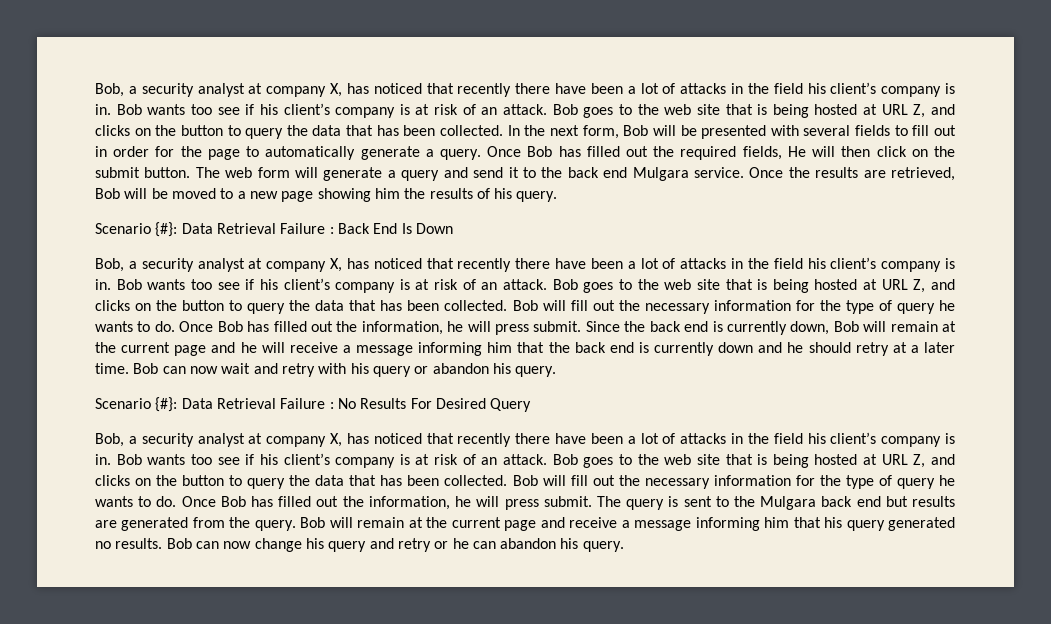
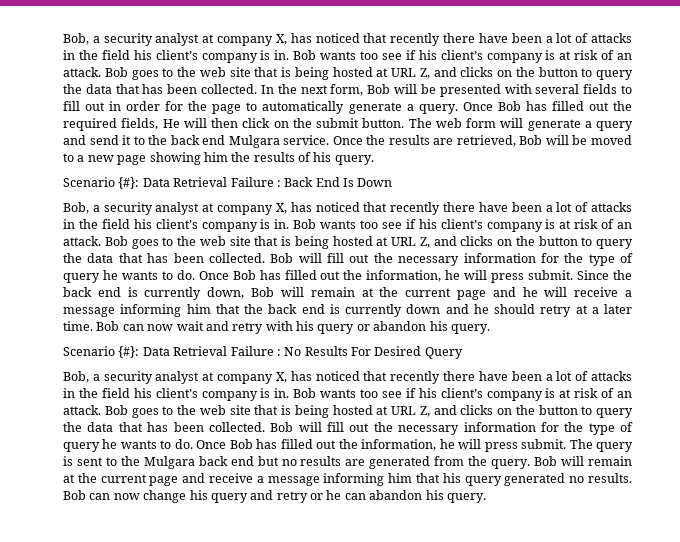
(908, 501) none -> [281,459,297,466] no

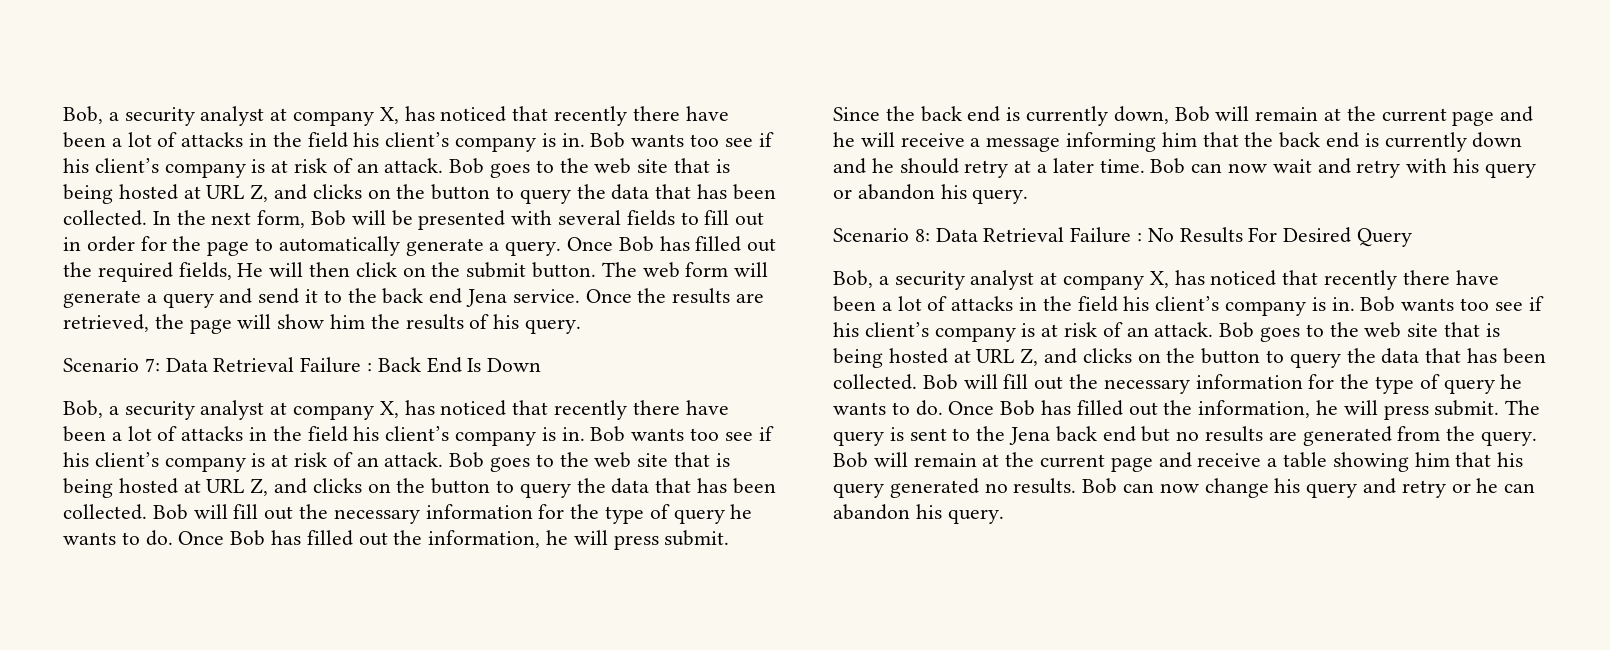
[228,135,280,148] Mulgara -> [466,289,508,307] Jena
[519,135,632,145] [63,152,201,165] Bob will be moved to a new page showing -> [154,314,325,334] the page will show
[118,177,140,189] {#}: -> [144,358,160,372] 7:
[118,346,140,358] {#}: -> [914,229,930,242] 8:
[143,456,195,469] Mulgara -> [1009,427,1051,445] Jena
[267,473,385,486] message informing -> [1283,452,1409,472] table showing

